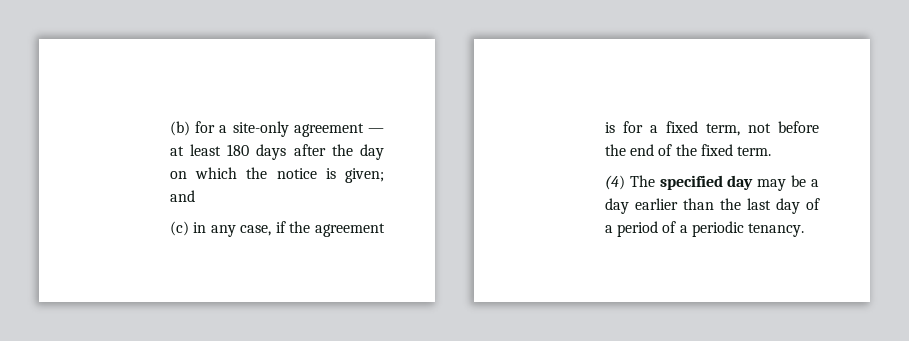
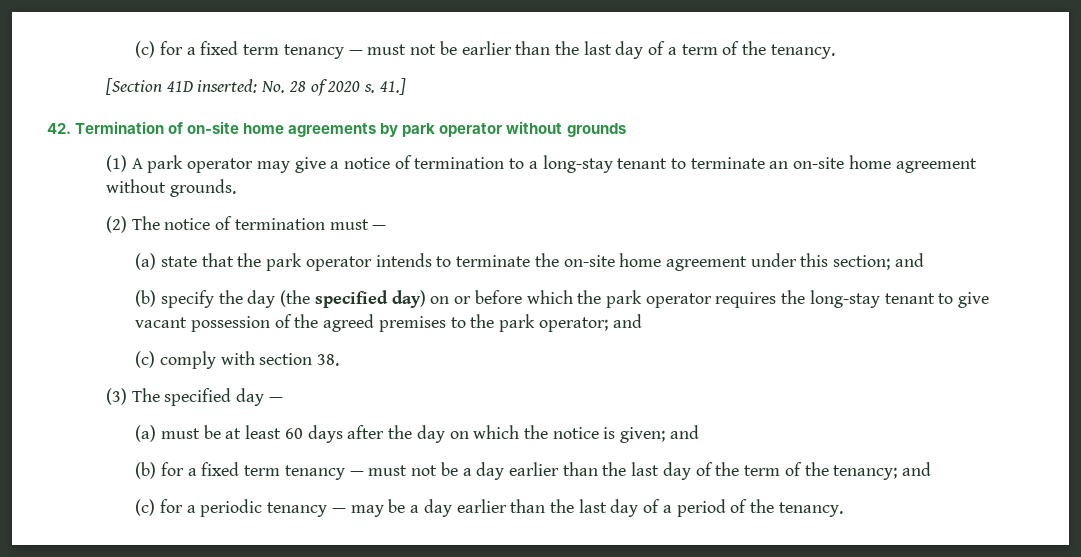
[169,121,384,137] (b) for a site-only agreement — -> [135,41,835,59] [105,78,406,96] [47,121,626,137] [105,155,977,173] [105,179,236,197] [105,216,387,233] [135,253,924,271] [135,290,990,308] [135,314,642,332] [135,351,340,369] [105,388,283,406] [135,425,221,442] (c) for a fixed term tenancy — must not be earlier than the last day of a term of the tenancy. // [Section 41D inserted: No. 28 of 2020 s. 41.] // 42. Termination of on-site home agreements by park operator without grounds // (1) A park operator may give a notice of termination to a long-stay tenant to terminate an on-site home agreement without grounds. // (2) The notice of termination must — // (a) state that the park operator intends to terminate the on-site home agreement under this section; and // (b) specify the day (the specified day) on or before which the park operator requires the long-stay tenant to give vacant possession of the agreed premises to the park operator; and // (c) comply with section 38. // (3) The specified day — // (a) must be
[227,144,250,156] 180 -> [284,428,303,439] 60
[169,221,385,237] [604,121,819,136] [604,144,772,156] [604,175,754,190] (c) in any case, if the agreement is for a fixed term, not before the end of the fixed term. // (4) The specified day -> [135,462,931,480] [135,499,346,517] (b) for a fixed term tenancy — must not be a day earlier than the last day of the term of the tenancy; and // (c) for a periodic tenancy —
[679,221,745,237] a periodic -> [750,499,775,513] the

